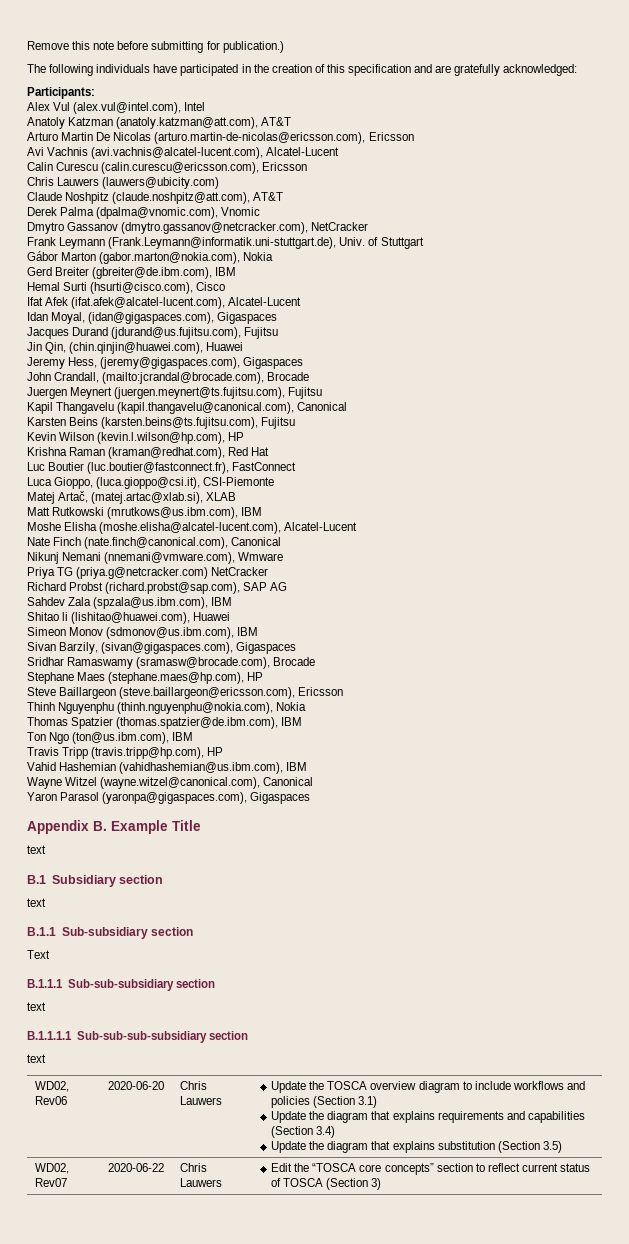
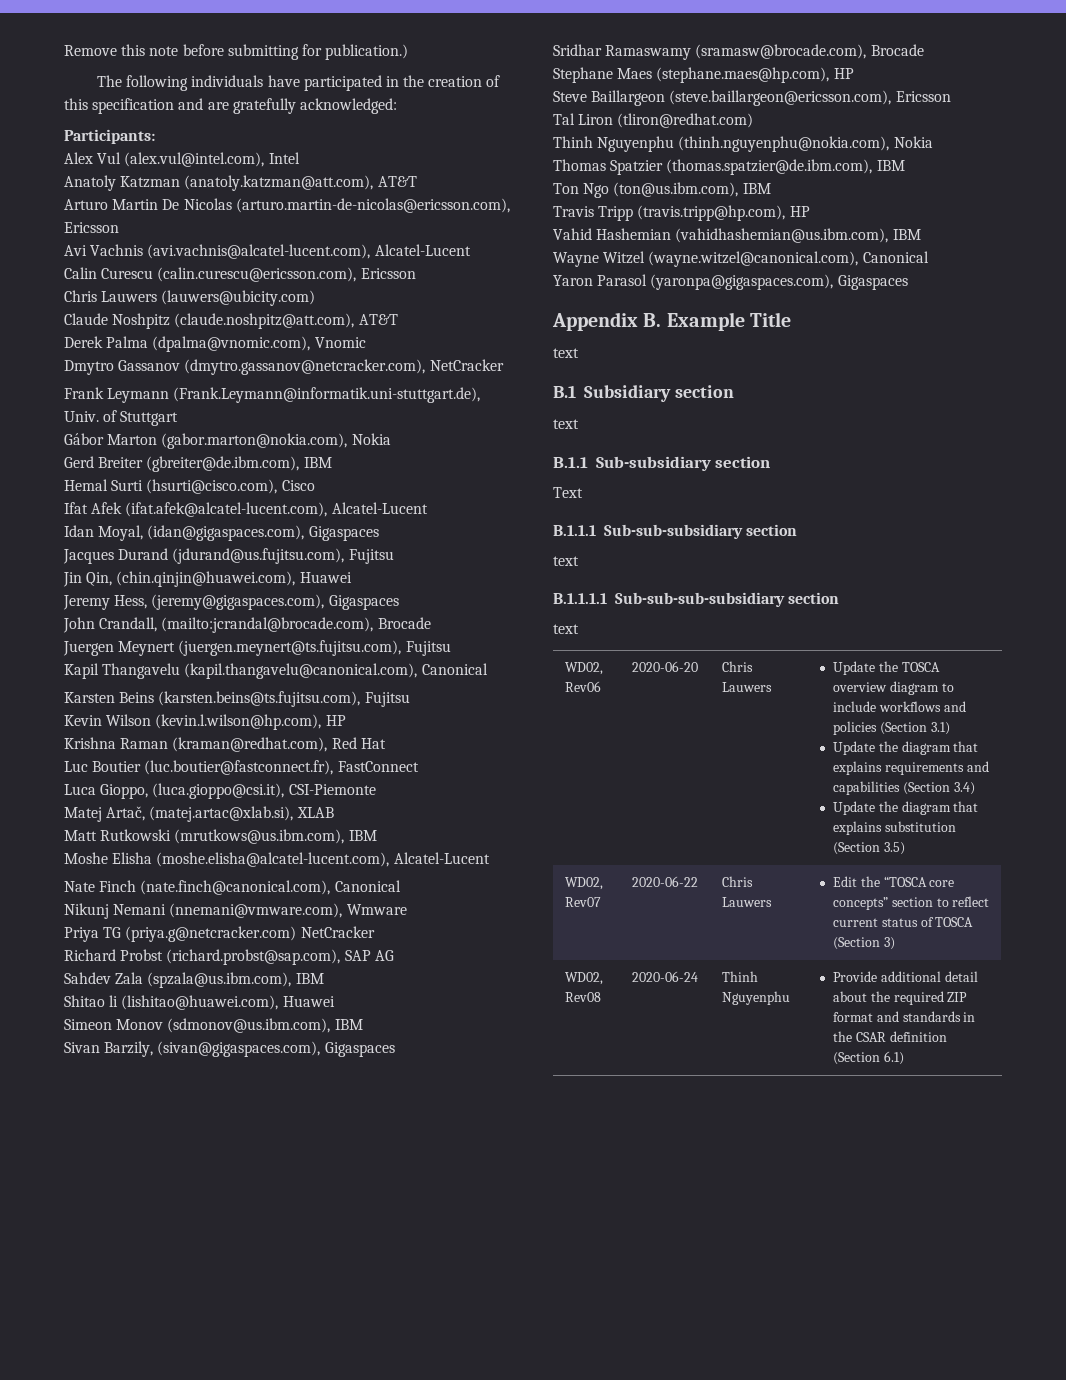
(344, 691) none -> [553,113,754,128] // Tal Liron (tliron@redhat.com)
(382, 1184) none -> [564,972,603,985] [564,992,601,1002] [631,971,698,982] [721,971,758,982] [721,991,790,1005] [832,971,978,982] [832,991,968,1005] [832,1011,976,1022] [832,1031,947,1042] [832,1051,904,1065] // WD02, Rev08 | 2020-06-24 | Thinh Nguyenphu | Provide additional detail about the required ZIP format and standards in the CSAR definition (Section 6.1)

